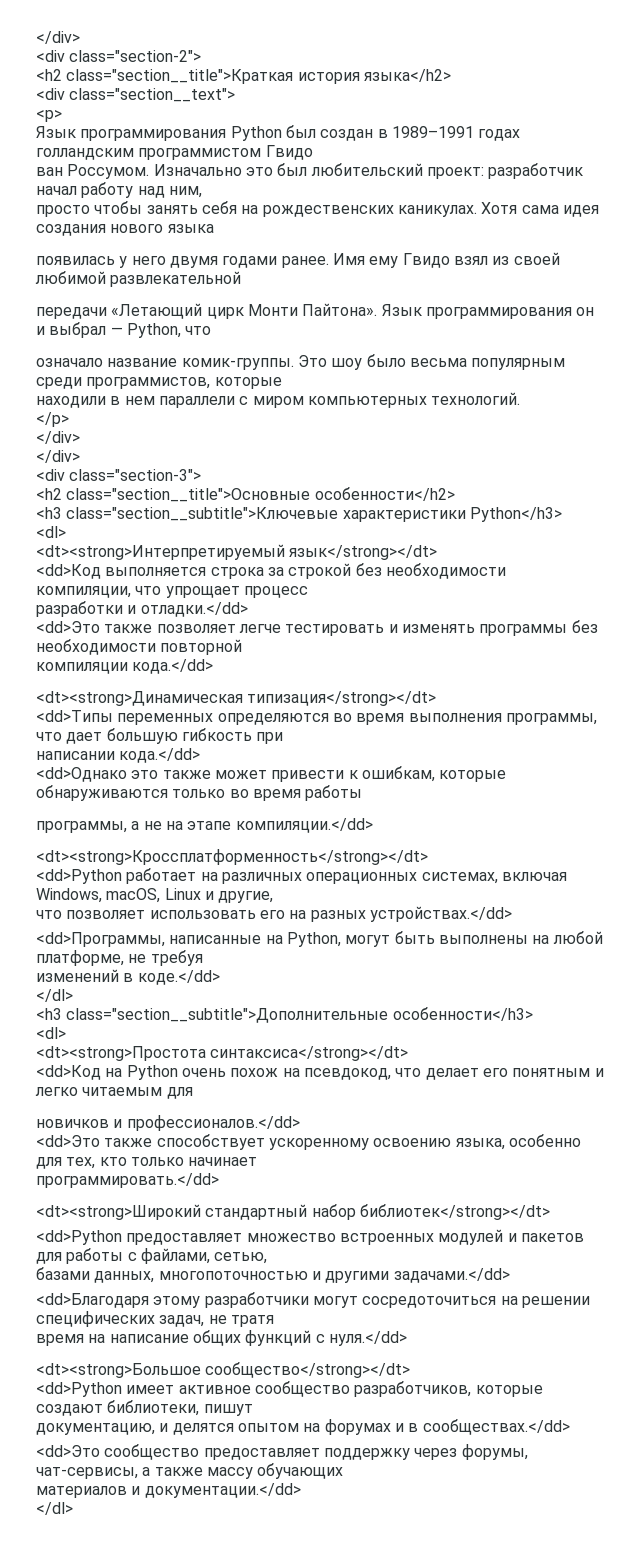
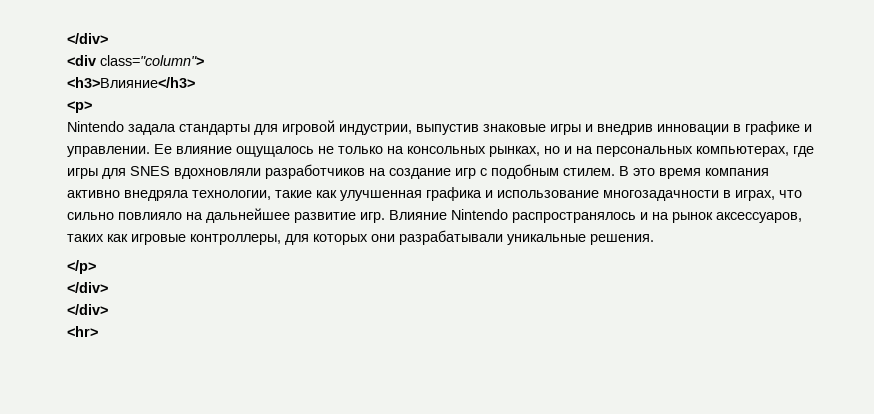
[36,31,80,44] [36,50,202,62] [36,69,451,84] [36,88,236,102] [36,110,62,122] [36,125,521,141] [36,145,313,160] [36,163,584,179] [36,182,202,198] [36,201,599,217] [36,224,214,236] [36,252,560,268] [35,271,242,287] [36,303,595,319] [36,322,212,338] [36,354,566,370] [36,377,282,389] [36,392,521,408] [36,412,69,427] [36,431,80,444] [36,450,80,463] [36,469,202,481] [36,487,455,502] [36,507,562,522] [36,526,66,538] [36,544,438,560] [36,563,506,579] [36,586,308,598] [36,601,248,617] [36,620,598,636] [36,639,243,655] [36,659,214,674] [36,691,437,706] [36,710,597,725] [36,728,284,744] [36,748,201,763] [36,766,507,782] [36,785,363,801] [36,818,373,833] [36,849,428,865] [36,868,567,884] [36,888,274,903] [36,906,512,922] [36,931,603,947] [36,950,203,966] [36,969,220,985] [36,989,73,1002] [36,1007,533,1023] [36,1027,66,1039] [36,1046,409,1061] [36,1065,604,1080] [35,1087,193,1099] [36,1115,300,1131] [36,1134,581,1150] [36,1157,258,1169] [36,1173,219,1188] [36,1204,550,1220] [36,1229,584,1245] [36,1248,268,1264] [36,1267,510,1283] [36,1292,590,1308] [36,1311,274,1327] [36,1330,407,1346] [36,1362,411,1378] [36,1381,543,1397] [36,1400,253,1416] [36,1419,570,1435] [36,1444,528,1460] [36,1463,344,1479] [36,1483,301,1498] [36,1502,73,1515] </div> // <div class="section-2"> // <h2 class="section__title">Краткая история языка</h2> // <div class="section__text"> // <p> // Язык программирования Python был создан в 1989–1991 годах голландским программистом Гвидо // ван Россумом. Изначально это был любительский проект: разработчик начал работу над ним, // просто чтобы занять себя на рождественских каникулах. Хотя сама идея создания нового языка // появилась у него двумя годами ранее. Имя ему Гвидо взял из своей любимой развлекательной // передачи «Летающий цирк Монти Пайтона». Язык программирования он и выбрал — Python, что // означало название комик-группы. Это шоу было весьма популярным среди программистов, которые // находили в нем параллели с миром компьютерных технологий. // </p> // </div> // </div> // <div class="section-3"> // <h2 class="section__title">Основные особенности</h2> // <h3 class="section__subtitle">Ключевые характеристики Python</h3> // <dl> // <dt><strong>Интерпретируемый язык</strong></dt> // <dd>Код выполняется строка за строкой без необходимости компиляции, что упрощает процесс // разработки и отладки.</dd> // <dd>Это также позволяет легче тестировать и изменять программы без необходимости повторной // компиляции кода.</dd> // <dt><strong>Динамическая типизация</strong></dt> // <dd>Типы переменных определяются во время выполнения программы, что дает большую гибкость при // написании кода.</dd> // <dd>Однако это также может привести к ошибкам, которые обнаруживаются только во время работы // программы, а не на этапе компиляции.</dd> // <dt><strong>Кроссплатформенность</strong></dt> // <dd>Python работает на различных операционных системах, включая Windows, macOS, Linux и другие, // что позволяет использовать его на разных устройствах.</dd> // <dd>Программы, написанные на Python, могут быть выполнены на любой платформе, не требуя // изменений в коде.</dd> // </dl> // <h3 class="section__subtitle">Дополнительные особенности</h3> // <dl> // <dt><strong>Простота синтаксиса</strong></dt> // <dd>Код на Python очень похож на псевдокод, что делает его понятным и легко читаемым для // новичков и профессионалов.</dd> // <dd>Это также способствует ускоренному освоению языка, особенно для тех, кто только начинает // программировать.</dd> // <dt><strong>Широкий стандартный набор библиотек</strong></dt> // <dd>Python предоставляет множество встроенных модулей и пакетов для работы с файлами, сетью, // базами данных, многопоточностью и другими задачами.</dd> // <dd>Благодаря этому разработчики могут сосредоточиться на решении специфических задач, не тратя // время на написание общих функций с нуля.</dd> // <dt><strong>Большое сообщество</strong></dt> // <dd>Python имеет активное сообщество разработчиков, которые создают библиотеки, пишут // документацию, и делятся опытом на форумах и в сообществах.</dd> // <dd>Это сообщество предоставляет поддержку через форумы, чат-сервисы, а также массу обучающих // материалов и документации.</dd> // </dl> -> [67,33,108,44] [67,55,204,66] [67,77,195,88] [67,101,92,113] [67,120,812,135] [67,144,814,157] [67,164,769,179] [67,187,802,201] [67,208,802,223] [67,230,654,245] [67,260,96,274] [67,282,108,293] [67,304,108,315] [67,326,98,337] </div> // <div class="column"> // <h3>Влияние</h3> // <p> // Nintendo задала стандарты для игровой индустрии, выпустив знаковые игры и внедрив инновации в графике и управлении. Ее влияние ощущалось не только на консольных рынках, но и на персональных компьютерах, где игры для SNES вдохновляли разработчиков на создание игр с подобным стилем. В это время компания активно внедряла технологии, такие как улучшенная графика и использование многозадачности в играх, что сильно повлияло на дальнейшее развитие игр. Влияние Nintendo распространялось и на рынок аксессуаров, таких как игровые контроллеры, для которых они разрабатывали уникальные решения. // </p> // </div> // </div> // <hr>

